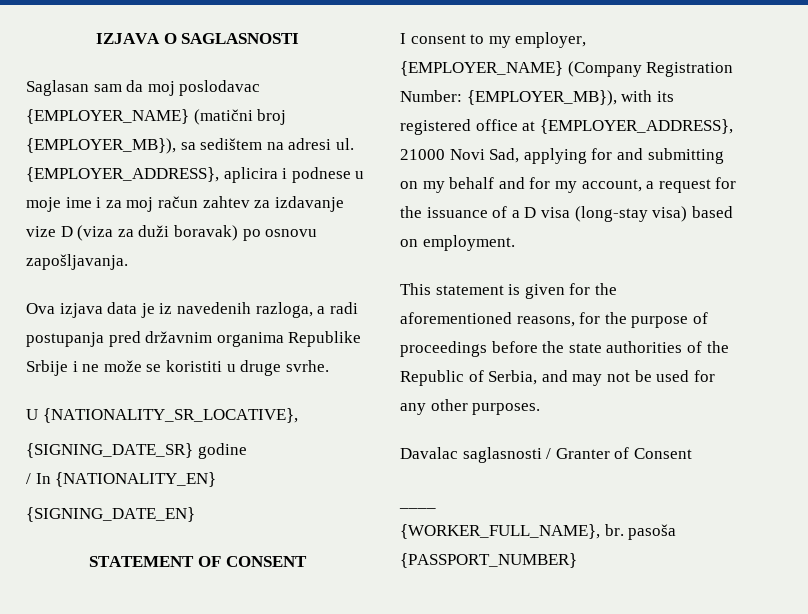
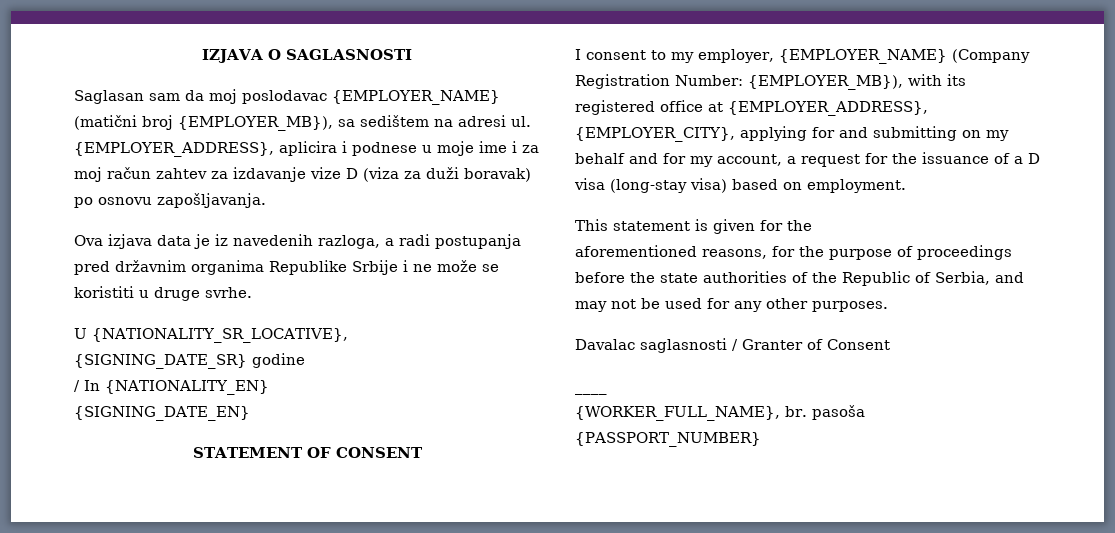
[400,148,520,163] 21000 Novi Sad, -> [575,127,735,142] {EMPLOYER_CITY},

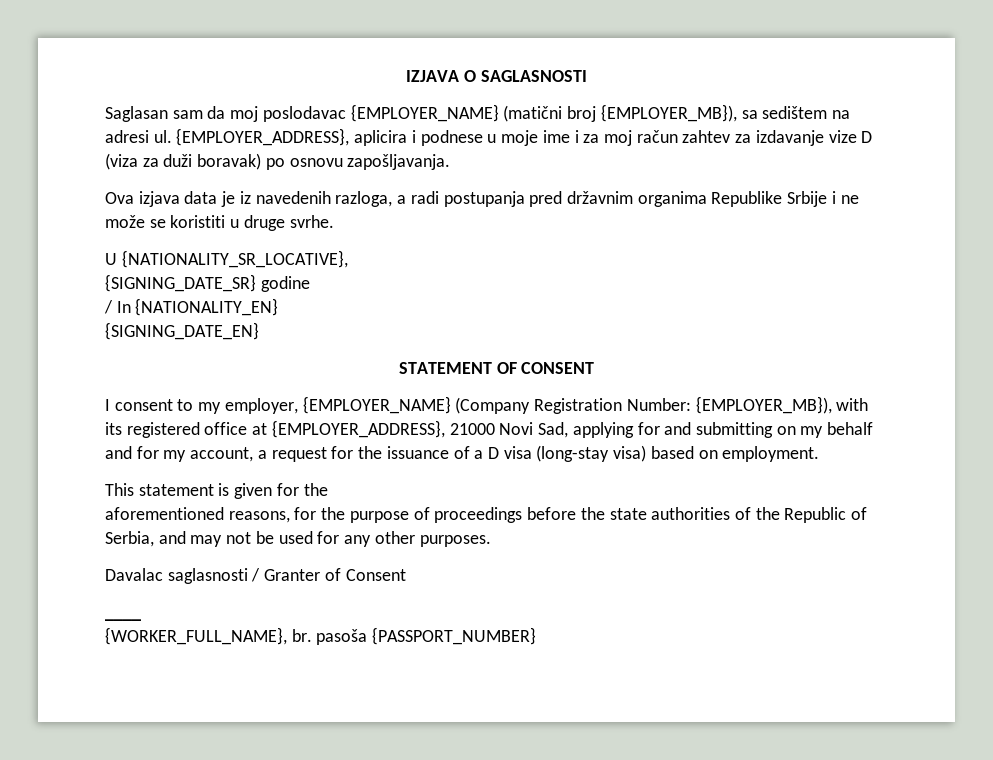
[575,127,735,142] {EMPLOYER_CITY}, -> [449,422,569,438] 21000 Novi Sad,

